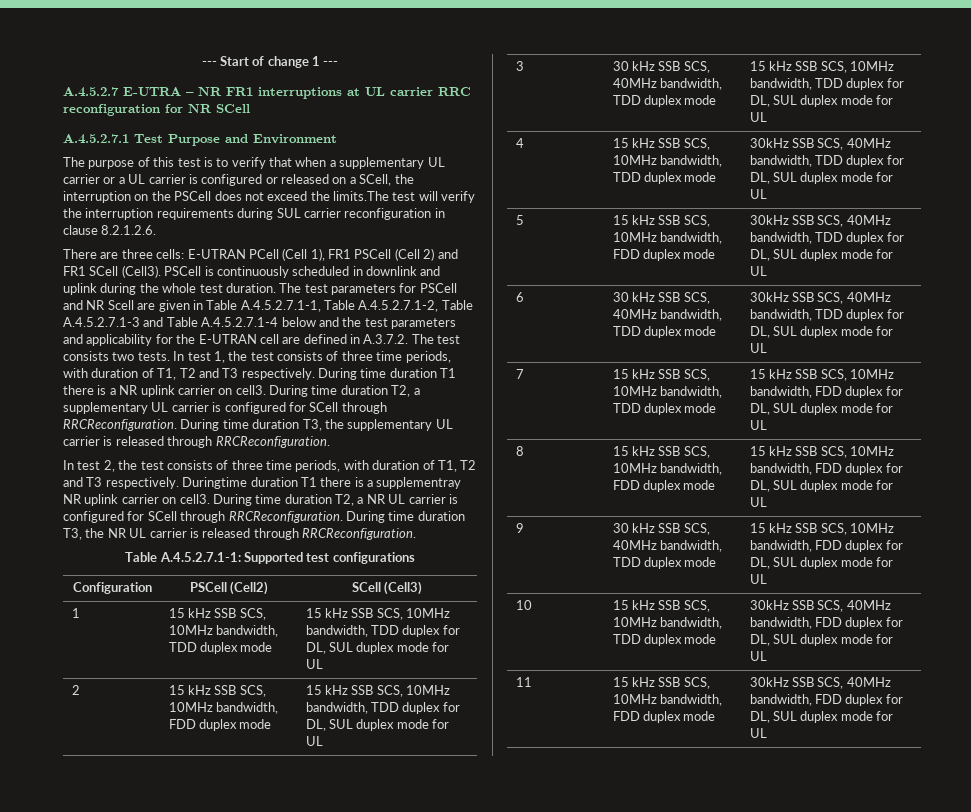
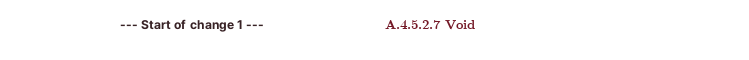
[123,87,471,99] [63,104,250,116] [63,134,337,146] [63,157,445,169] [63,174,414,186] [63,191,476,203] [63,208,445,220] [63,225,157,235] [63,248,458,261] [63,265,441,278] [63,283,457,295] [63,300,473,312] [63,317,456,329] [63,334,461,346] [63,351,451,363] [63,368,457,380] [63,385,420,397] [63,402,387,414] [63,419,453,431] [63,436,330,448] [63,460,477,472] [63,477,462,489] [63,494,458,506] [63,511,465,523] [63,528,416,540] [125,552,415,564] [72,582,152,594] [189,581,269,595] [351,581,423,595] [71,608,80,618] [168,608,266,620] [168,625,279,637] [168,642,273,654] [305,608,451,620] [305,625,460,637] [305,642,450,654] [305,659,323,669] [71,685,80,695] [168,685,266,697] [168,702,279,714] [168,719,272,731] [305,685,451,697] [305,702,460,714] [305,719,450,731] [305,736,323,746] [515,61,524,71] [612,61,710,73] [612,78,723,90] [612,95,717,107] [749,61,895,73] [749,78,904,90] [749,95,894,107] [749,112,767,122] [515,138,524,148] [612,138,710,150] [612,155,723,167] [612,172,717,184] [749,138,891,150] [749,155,904,167] [749,172,894,184] [749,189,767,199] [515,215,524,225] [612,215,710,227] [612,232,723,244] [612,249,716,261] [749,215,891,227] [749,232,904,244] [749,249,894,261] [749,266,767,276] [515,292,524,302] [612,292,710,304] [612,309,723,321] [612,326,717,338] [749,292,891,304] [749,309,904,321] [749,326,894,338] [749,343,767,353] [515,369,524,379] [612,369,710,381] [612,386,723,398] [612,403,717,415] [749,369,895,381] [749,386,903,398] [749,403,894,415] [749,420,767,430] [515,446,524,456] [612,446,710,458] [612,463,723,475] [612,480,716,492] [749,446,895,458] [749,463,903,475] [749,480,894,492] [749,497,767,507] [515,523,524,533] [612,523,710,535] [612,540,723,552] [612,557,717,569] [749,523,895,535] [749,540,903,552] [749,557,894,569] [749,574,767,584] [515,600,532,610] [612,600,710,612] [612,617,723,629] [612,634,717,646] [749,600,891,612] [749,617,903,629] [749,634,894,646] [749,651,767,661] [515,677,532,687] [612,677,710,689] [612,694,723,706] [612,711,716,723] [749,677,891,689] [749,694,903,706] [749,711,894,723] [749,728,767,738] E-UTRA – NR FR1 interruptions at UL carrier RRC reconfiguration for NR SCell // A.4.5.2.7.1 Test Purpose and Environment // The purpose of this test is to verify that when a supplementary UL carrier or a UL carrier is configured or released on a SCell, the interruption on the PSCell does not exceed the limits.The test will verify the interruption requirements during SUL carrier reconfiguration in clause 8.2.1.2.6. // There are three cells: E-UTRAN PCell (Cell 1), FR1 PSCell (Cell 2) and FR1 SCell (Cell3). PSCell is continuously scheduled in downlink and uplink during the whole test duration. The test parameters for PSCell and NR Scell are given in Table A.4.5.2.7.1-1, Table A.4.5.2.7.1-2, Table A.4.5.2.7.1-3 and Table A.4.5.2.7.1-4 below and the test parameters and applicability for the E-UTRAN cell are defined in A.3.7.2. The test consists two tests. In test 1, the test consists of three time periods, with duration of T1, T2 and T3 respectively. During time duration T1 there is a NR uplink carrier on cell3. During time duration T2, a supplementary UL carrier is configured for SCell through RRCReconfiguration. During time duration T3, the supplementary UL carrier is released through RRCReconfiguration. // In test 2, the test consists of three time periods, with duration of T1, T2 and T3 respectively. Duringtime duration T1 there is a supplementray NR uplink carrier on cell3. During time duration T2, a NR UL carrier is configured for SCell through RRCReconfiguration. During time duration T3, the NR UL carrier is released through RRCReconfiguration. // Table A.4.5.2.7.1-1: Supported test configurations // Configuration | PSCell (Cell2) | SCell (Cell3) // 1 | 15 kHz SSB SCS, 10MHz bandwidth, TDD duplex mode | 15 kHz SSB SCS, 10MHz bandwidth, TDD duplex for DL, SUL duplex mode for UL // 2 | 15 kHz SSB SCS, 10MHz bandwidth, FDD duplex mode | 15 kHz SSB SCS, 10MHz bandwidth, TDD duplex for DL, SUL duplex mode for UL // 3 | 30 kHz SSB SCS, 40MHz bandwidth, TDD duplex mode | 15 kHz SSB SCS, 10MHz bandwidth, TDD duplex for DL, SUL duplex mode for UL // 4 | 15 kHz SSB SCS, 10MHz bandwidth, TDD duplex mode | 30kHz SSB SCS, 40MHz bandwidth, TDD duplex for DL, SUL duplex mode for UL // 5 | 15 kHz SSB SCS, 10MHz bandwidth, FDD duplex mode | 30kHz SSB SCS, 40MHz bandwidth, TDD duplex for DL, SUL duplex mode for UL // 6 | 30 kHz SSB SCS, 40MHz bandwidth, TDD duplex mode | 30kHz SSB SCS, 40MHz bandwidth, TDD duplex for DL, SUL duplex mode for UL // 7 | 15 kHz SSB SCS, 10MHz bandwidth, TDD duplex mode | 15 kHz SSB SCS, 10MHz bandwidth, FDD duplex for DL, SUL duplex mode for UL // 8 | 15 kHz SSB SCS, 10MHz bandwidth, FDD duplex mode | 15 kHz SSB SCS, 10MHz bandwidth, FDD duplex for DL, SUL duplex mode for UL // 9 | 30 kHz SSB SCS, 40MHz bandwidth, TDD duplex mode | 15 kHz SSB SCS, 10MHz bandwidth, FDD duplex for DL, SUL duplex mode for UL // 10 | 15 kHz SSB SCS, 10MHz bandwidth, TDD duplex mode | 30kHz SSB SCS, 40MHz bandwidth, FDD duplex for DL, SUL duplex mode for UL // 11 | 15 kHz SSB SCS, 10MHz bandwidth, FDD duplex mode | 30kHz SSB SCS, 40MHz bandwidth, FDD duplex for DL, SUL duplex mode for UL -> [445,20,475,30] Void

